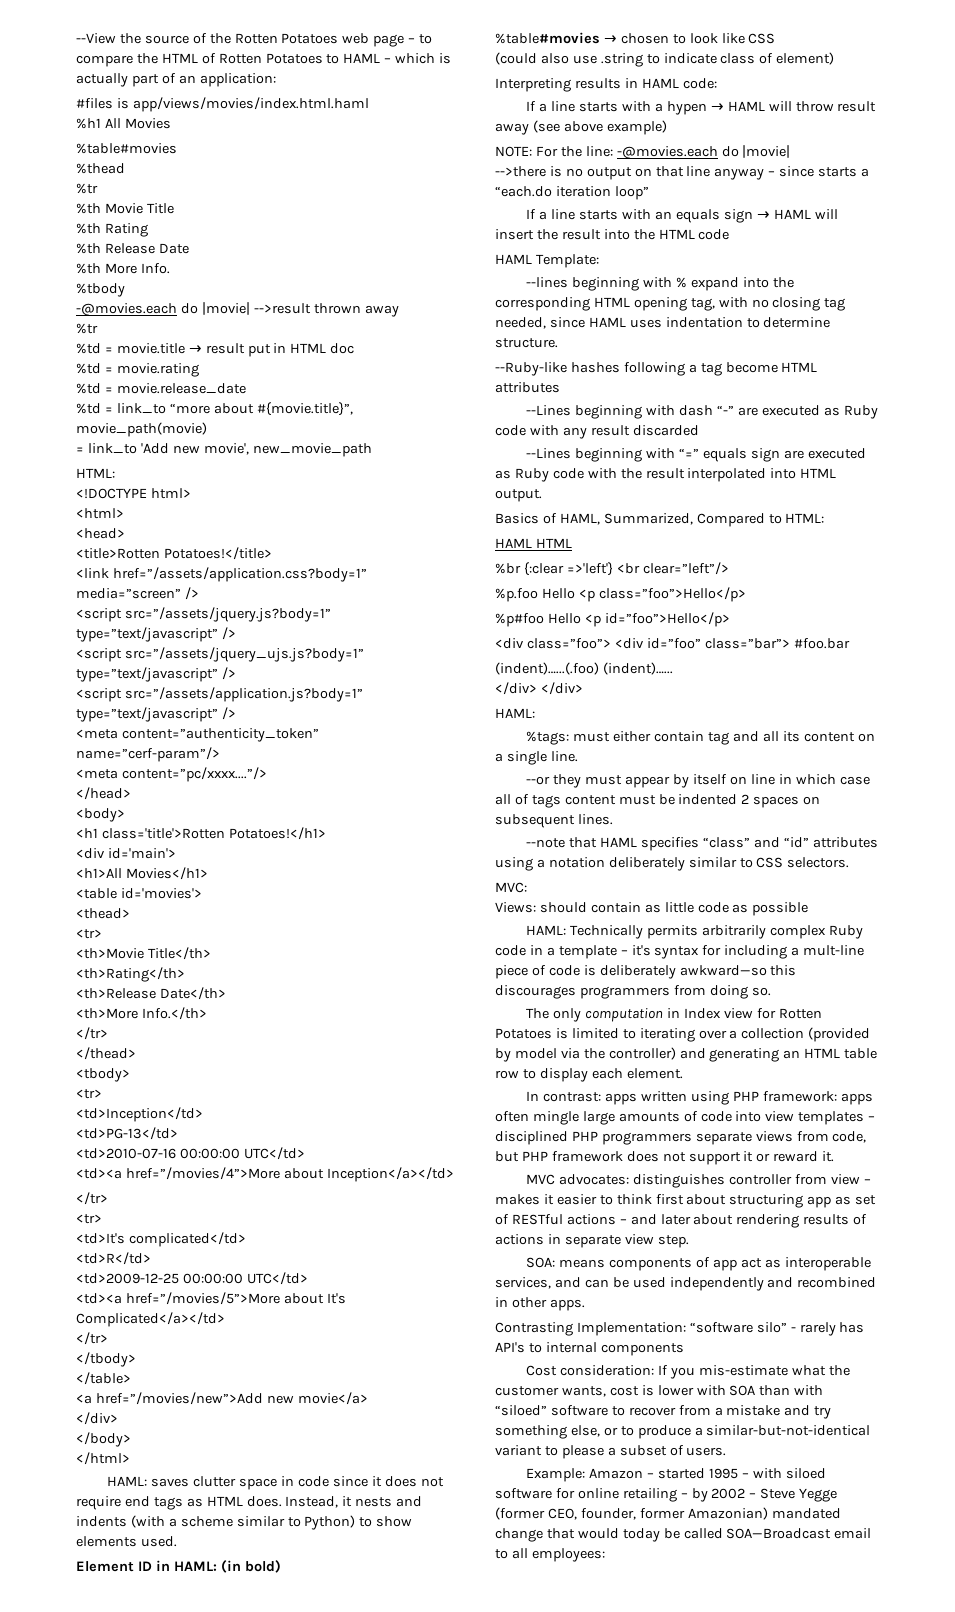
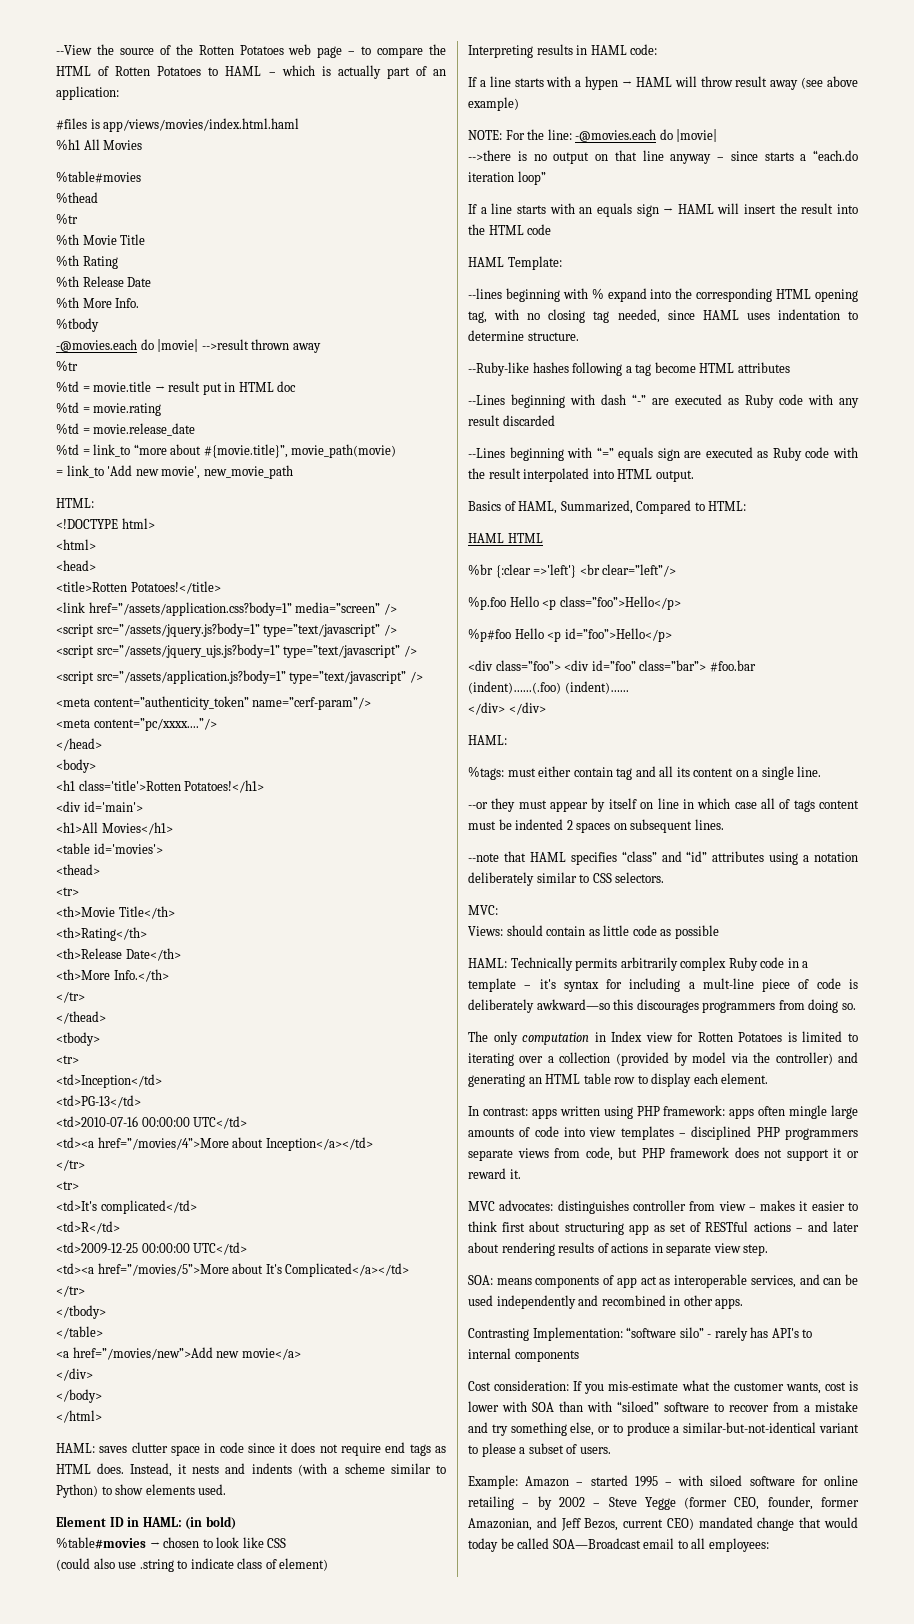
[687,1507,768,1520] Amazonian) -> [468,1517,694,1531] Amazonian, and Jeff Bezos, current CEO)

